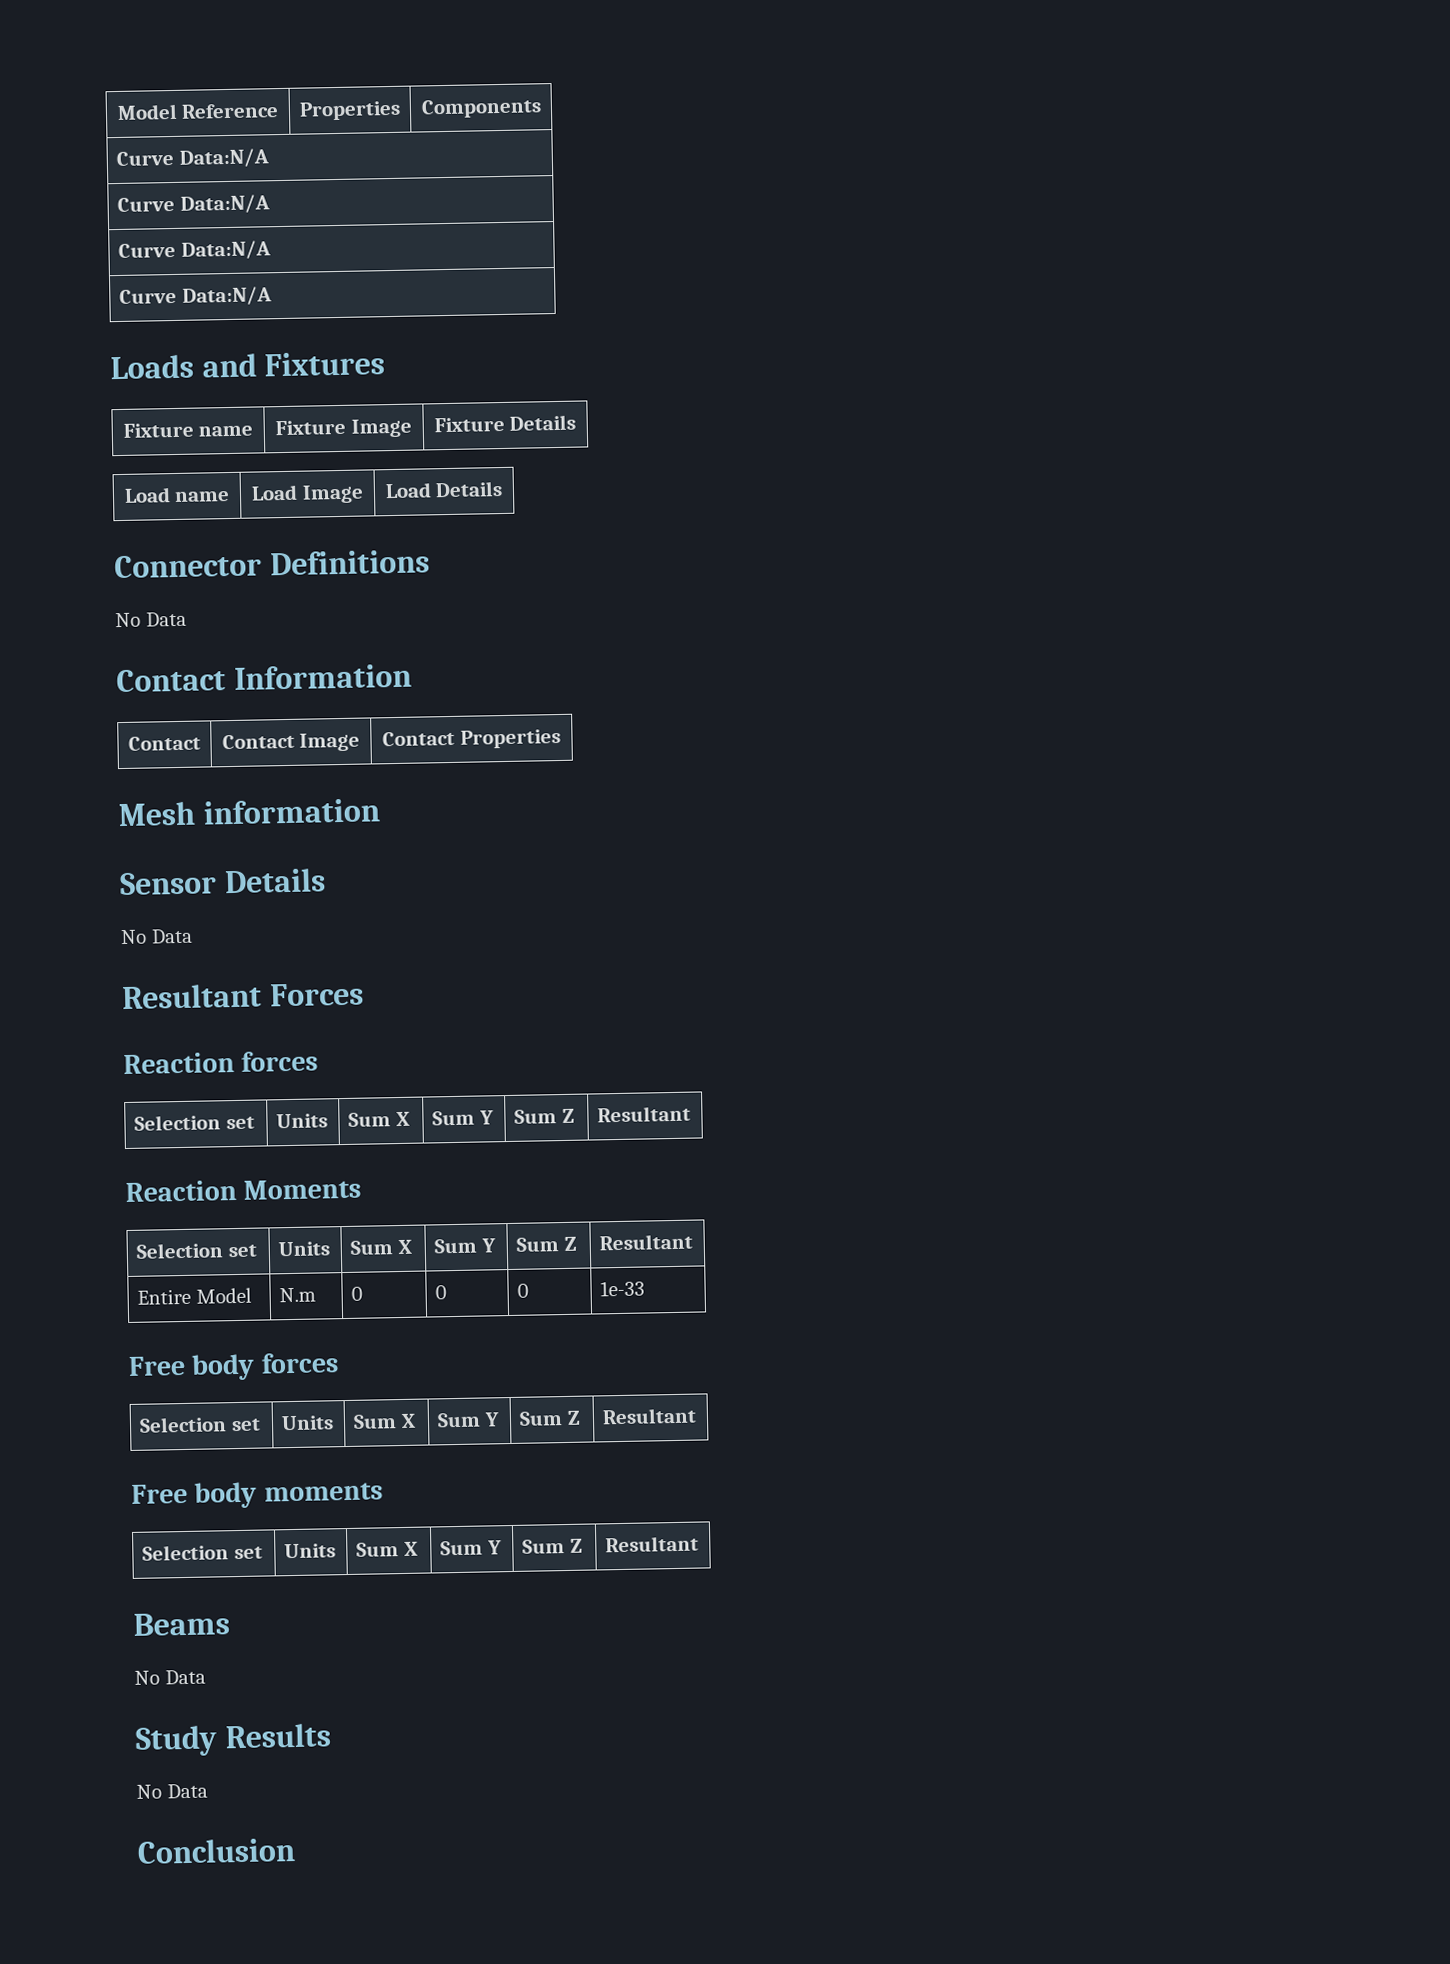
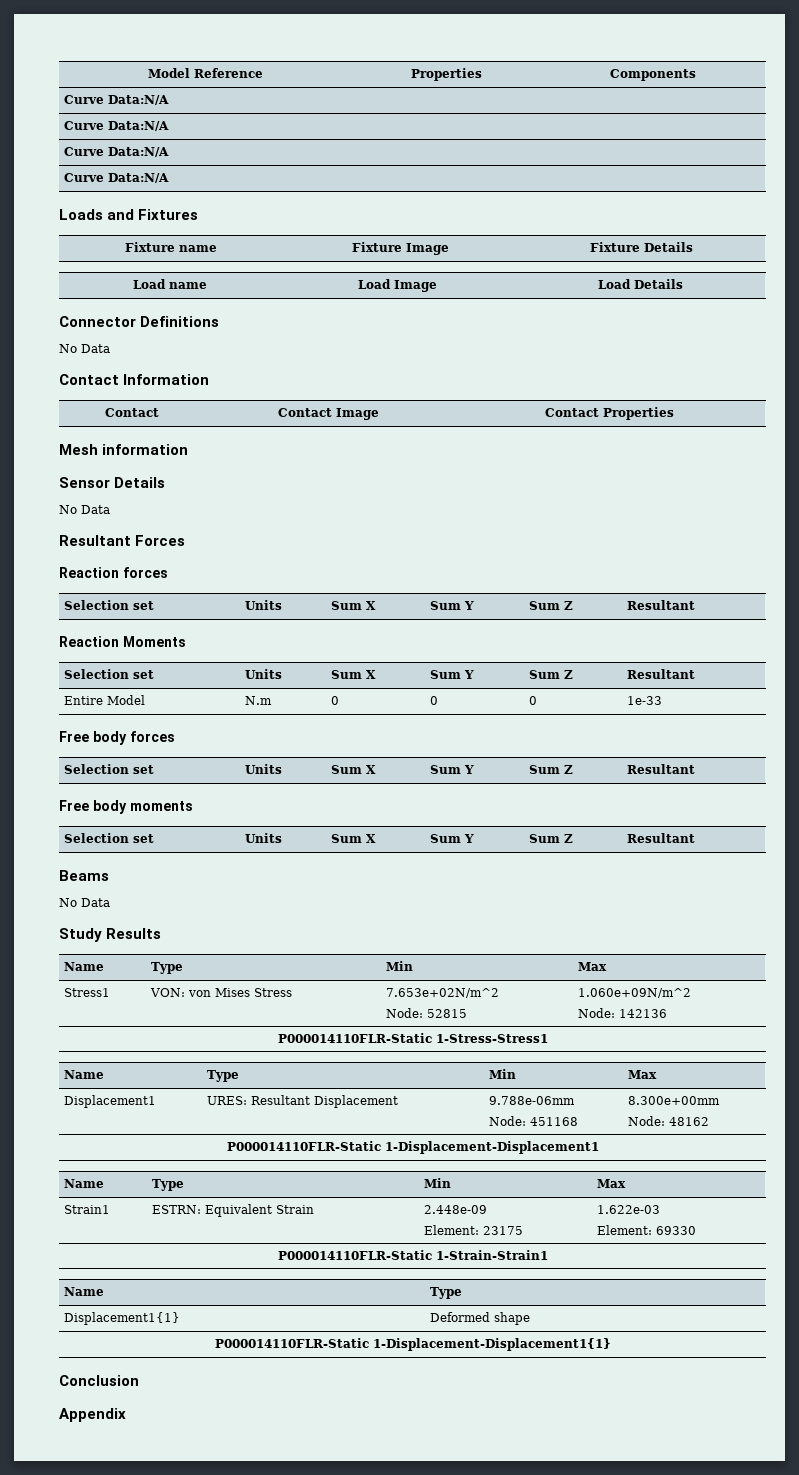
[136,1783,208,1799] // No Data -> [63,962,104,971] [150,962,183,974] [385,961,413,971] [577,962,607,971] [63,988,110,997] [149,988,292,997] [385,988,499,998] [385,1008,467,1018] [577,988,691,998] [577,1008,667,1018] [277,1033,548,1043] [63,1070,104,1079] [206,1070,239,1082] [488,1069,516,1079] [627,1070,657,1079] [63,1095,156,1108] [206,1095,398,1108] [488,1096,575,1105] [488,1116,578,1126] [627,1096,720,1105] [627,1116,709,1126] [226,1141,599,1154] [63,1179,104,1188] [151,1179,184,1191] [423,1178,451,1188] [596,1179,626,1188] [63,1205,110,1214] [151,1204,314,1217] [423,1205,487,1214] [423,1225,523,1235] [596,1205,660,1214] [596,1225,696,1235] [277,1250,548,1260] [63,1287,104,1296] [429,1287,462,1299] [63,1312,180,1325] [429,1312,530,1325] [214,1338,611,1351] // Name | Type | Min | Max // Stress1 | VON: von Mises Stress | 7.653e+02N/m^2 // Node: 52815 | 1.060e+09N/m^2 // Node: 142136 // P000014110FLR-Static 1-Stress-Stress1 // Name | Type | Min | Max // Displacement1 | URES: Resultant Displacement | 9.788e-06mm // Node: 451168 | 8.300e+00mm // Node: 48162 // P000014110FLR-Static 1-Displacement-Displacement1 // Name | Type | Min | Max // Strain1 | ESTRN: Equivalent Strain | 2.448e-09 // Element: 23175 | 1.622e-03 // Element: 69330 // P000014110FLR-Static 1-Strain-Strain1 // Name | Type // Displacement1{1} | Deformed shape // P000014110FLR-Static 1-Displacement-Displacement1{1}
(296, 1851) none -> [59,1408,126,1422] // Appendix

